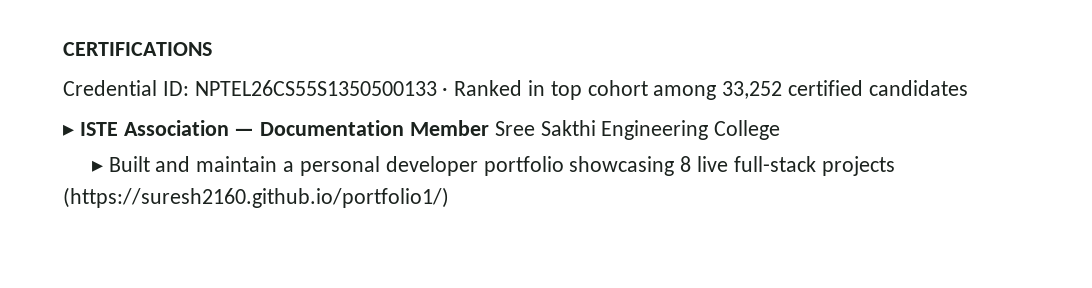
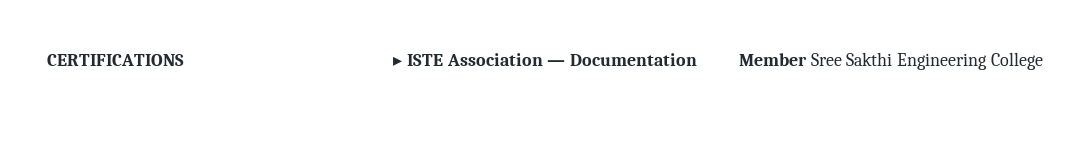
[63,80,968,100] // Credential ID: NPTEL26CS55S1350500133 · Ranked in top cohort among 33,252 certified candidates -> (184, 60) none
[91,156,895,176] [63,187,449,208] // ▸ Built and maintain a personal developer portfolio showcasing 8 live full-stack projects (https://suresh2160.github.io/portfolio1/) -> (1043, 61) none

